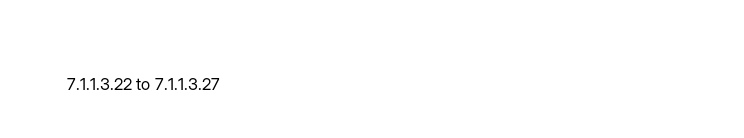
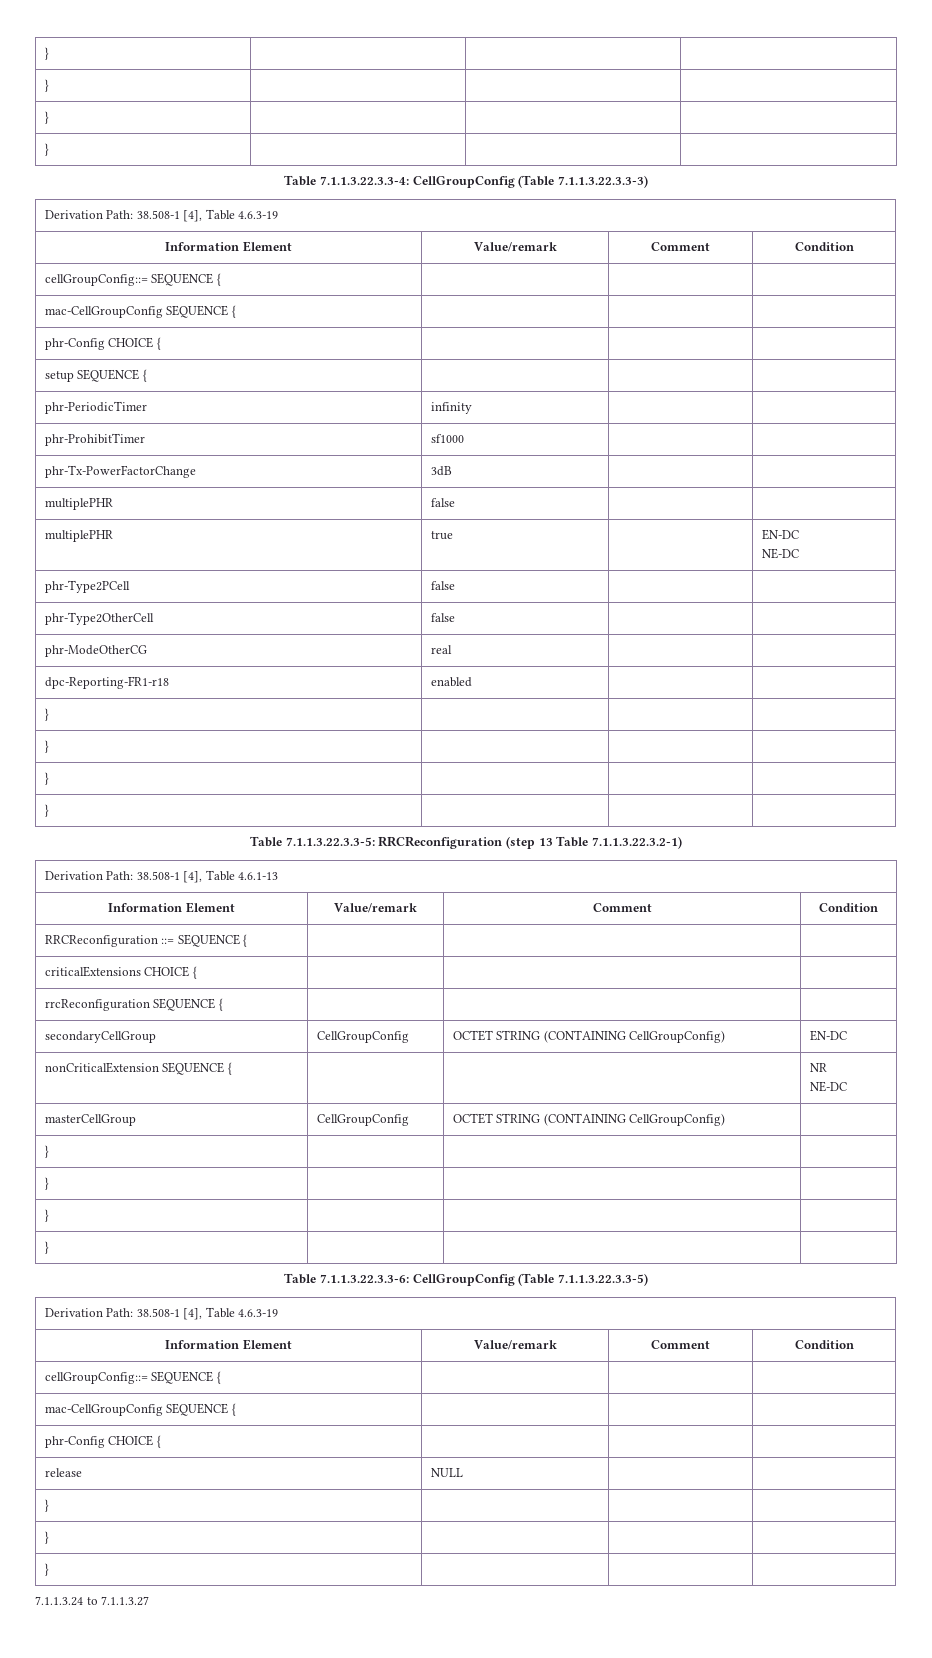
[67,78,132,90] 7.1.1.3.22 -> [44,47,49,60] [44,79,49,92] [44,111,49,124] [44,143,49,156] [284,175,648,188] [44,209,279,222] [165,241,292,252] [473,242,557,252] [651,242,710,251] [794,242,854,251] [44,273,221,286] [44,305,236,318] [44,337,161,350] [44,369,147,382] [44,401,147,414] [430,402,472,414] [44,433,145,446] [430,434,464,443] [44,465,196,478] [430,466,452,476] [44,498,113,510] [430,498,455,507] [44,530,113,542] [430,531,453,540] [761,529,799,540] [761,548,799,559] [44,580,130,593] [430,581,455,590] [44,612,154,625] [430,613,455,622] [44,645,147,657] [430,645,452,654] [44,676,169,689] [430,677,472,687] [44,708,49,721] [44,740,49,753] [44,772,49,785] [44,804,49,817] [250,836,682,849] [44,870,279,883] [108,902,235,913] [334,903,417,913] [592,903,652,912] [819,903,878,912] [44,934,248,947] [44,966,197,979] [44,998,223,1011] [44,1031,156,1043] [316,1031,409,1043] [452,1030,726,1043] [809,1030,847,1041] [44,1062,232,1075] [809,1063,827,1072] [809,1081,847,1092] [44,1114,136,1126] [316,1114,409,1126] [452,1113,726,1126] [44,1145,49,1158] [44,1177,49,1190] [44,1209,49,1222] [44,1241,49,1254] [284,1273,648,1286] [44,1307,279,1320] [165,1339,292,1350] [473,1340,557,1350] [651,1340,710,1349] [794,1340,854,1349] [44,1371,221,1384] [44,1403,236,1416] [44,1435,161,1448] [44,1468,82,1477] [430,1468,463,1477] [44,1499,49,1512] [44,1531,49,1544] [44,1563,49,1576] [35,1596,83,1606] } | | | // } | | | // } | | | // } | | | // Table 7.1.1.3.22.3.3-4: CellGroupConfig (Table 7.1.1.3.22.3.3-3) // Derivation Path: 38.508-1 [4], Table 4.6.3-19 // Information Element | Value/remark | Comment | Condition // cellGroupConfig::= SEQUENCE { | | | // mac-CellGroupConfig SEQUENCE { | | | // phr-Config CHOICE { | | | // setup SEQUENCE { | | | // phr-PeriodicTimer | infinity | | // phr-ProhibitTimer | sf1000 | | // phr-Tx-PowerFactorChange | 3dB | | // multiplePHR | false | | // multiplePHR | true | | EN-DC // NE-DC // phr-Type2PCell | false | | // phr-Type2OtherCell | false | | // phr-ModeOtherCG | real | | // dpc-Reporting-FR1-r18 | enabled | | // } | | | // } | | | // } | | | // } | | | // Table 7.1.1.3.22.3.3-5: RRCReconfiguration (step 13 Table 7.1.1.3.22.3.2-1) // Derivation Path: 38.508-1 [4], Table 4.6.1-13 // Information Element | Value/remark | Comment | Condition // RRCReconfiguration ::= SEQUENCE { | | | // criticalExtensions CHOICE { | | | // rrcReconfiguration SEQUENCE { | | | // secondaryCellGroup | CellGroupConfig | OCTET STRING (CONTAINING CellGroupConfig) | EN-DC // nonCriticalExtension SEQUENCE { | | | NR // NE-DC // masterCellGroup | CellGroupConfig | OCTET STRING (CONTAINING CellGroupConfig) | // } | | | // } | | | // } | | | // } | | | // Table 7.1.1.3.22.3.3-6: CellGroupConfig (Table 7.1.1.3.22.3.3-5) // Derivation Path: 38.508-1 [4], Table 4.6.3-19 // Information Element | Value/remark | Comment | Condition // cellGroupConfig::= SEQUENCE { | | | // mac-CellGroupConfig SEQUENCE { | | | // phr-Config CHOICE { | | | // release | NULL | | // } | | | // } | | | // } | | | // 7.1.1.3.24

